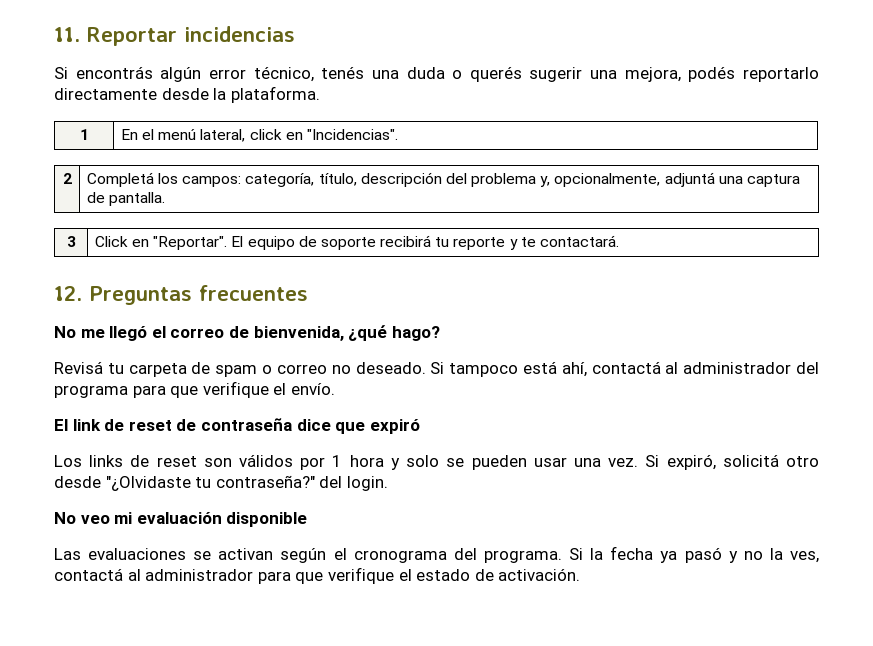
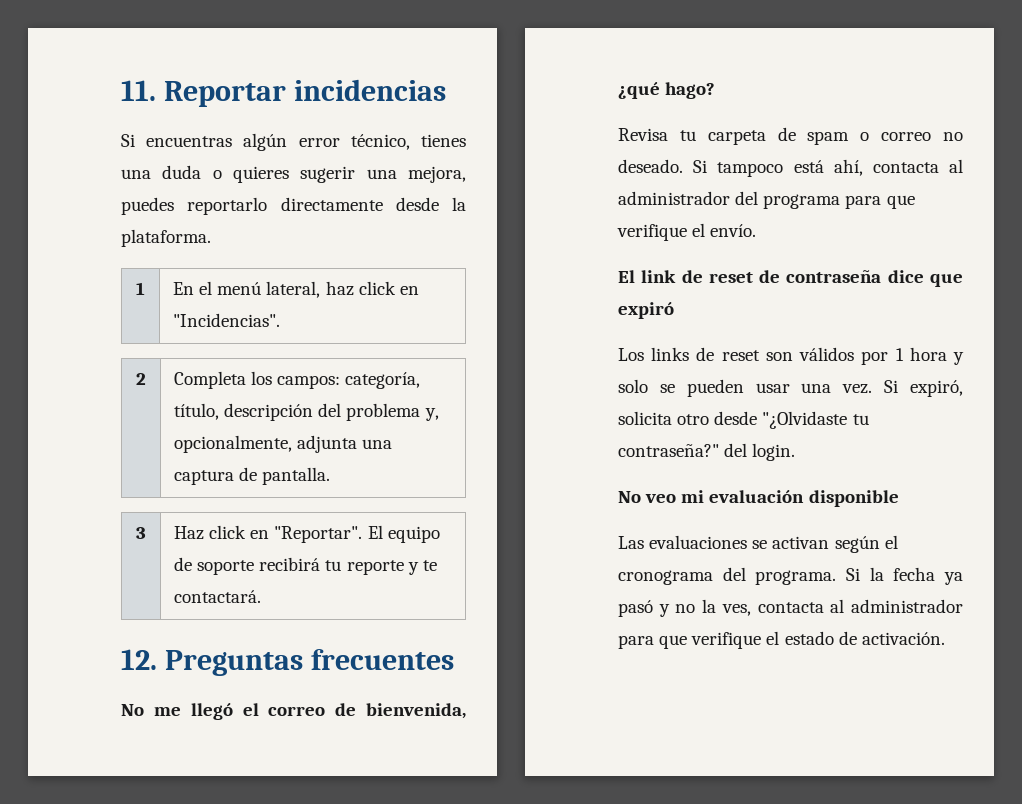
[75,66,153,79] encontrás -> [146,136,233,147] encuentras
[321,66,365,79] tenés -> [421,134,467,147] tienes
[469,66,522,82] querés -> [233,166,289,183] quieres
[688,66,736,82] podés -> [121,197,174,215] puedes
(246, 135) none -> [325,281,354,296] haz
[86,172,154,187] Completá -> [174,371,247,389] Completa
[664,172,715,187] adjuntá -> [297,435,358,453] adjunta
[94,236,128,247] Click -> [174,525,247,540] Haz click
[54,361,103,374] Revisá -> [618,128,668,141] Revisa
[591,361,661,374] contactá -> [872,162,939,173] contacta
[722,454,779,467] solicitá -> [618,411,672,425] solicita
[54,568,123,581] contactá -> [757,602,824,613] contacta

